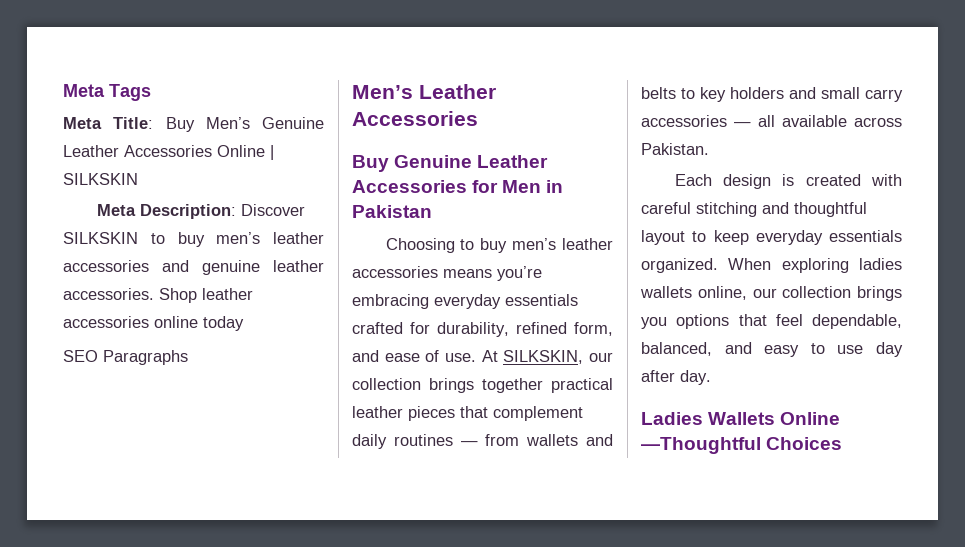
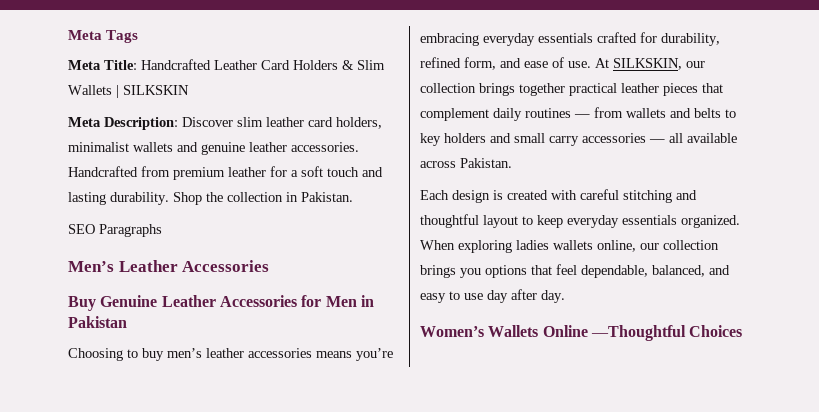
[165,117,324,132] [63,145,265,157] Buy Men’s Genuine Leather Accessories Online -> [141,59,385,70] [68,85,112,95] Handcrafted Leather Card Holders & Slim Wallets
[63,232,324,247] [63,260,324,275] [63,288,253,303] [63,316,244,331] SILKSKIN to buy men’s leather accessories and genuine leather accessories. Shop leather accessories online today -> [237,117,382,129] [68,142,359,155] [68,166,383,180] [68,192,353,205] slim leather card holders, minimalist wallets and genuine leather accessories. Handcrafted from premium leather for a soft touch and lasting durability. Shop the collection in Pakistan.
[641,412,703,425] Ladies -> [420,326,484,337] Women’s

